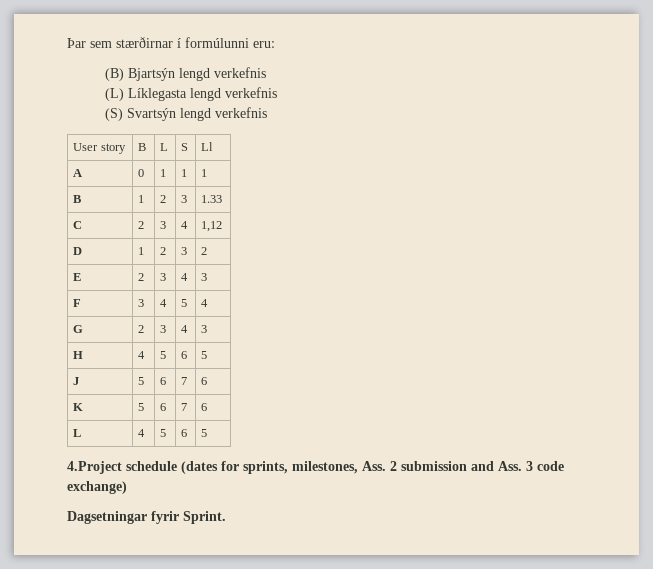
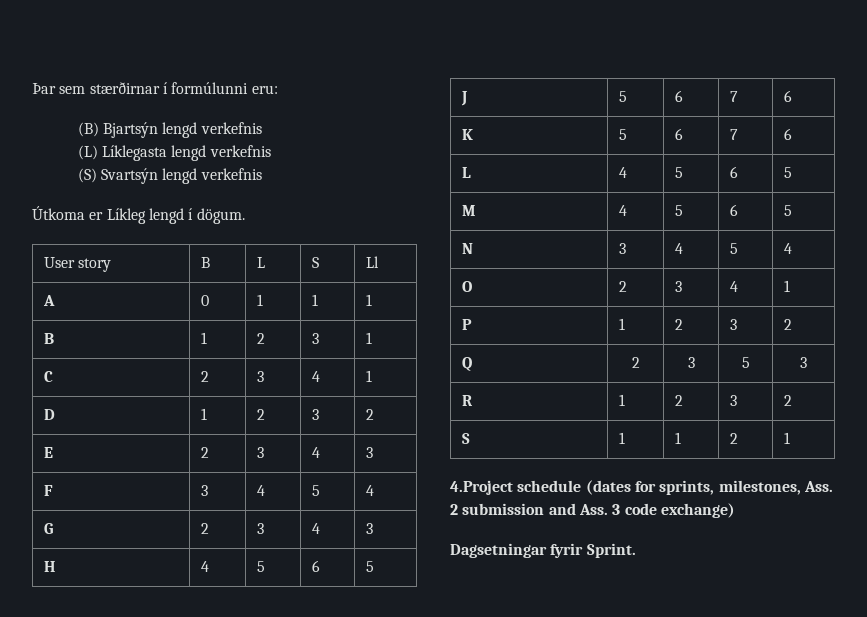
(268, 112) none -> [32,206,245,224] // Útkoma er Líkleg lengd í dögum.
[201,195,223,203] 1.33 -> [365,332,372,344] 1
[201,221,223,232] 1,12 -> [365,370,372,382] 1
(208, 433) none -> [461,205,476,216] [618,205,627,216] [674,205,683,216] [729,204,738,216] [783,205,792,216] [461,243,473,254] [618,243,626,254] [674,243,683,254] [729,243,738,254] [783,243,792,254] [461,281,472,292] [618,281,627,292] [674,281,682,292] [729,281,738,292] [783,280,790,292] [461,319,472,330] [618,318,625,330] [674,319,683,330] [729,319,737,330] [783,319,792,330] [461,357,472,371] [631,357,640,368] [687,357,695,368] [741,357,750,368] [800,357,807,368] [461,395,473,406] [618,394,625,406] [674,395,683,406] [729,395,737,406] [783,395,792,406] [461,433,470,444] [618,432,625,444] [674,432,681,444] [729,433,738,444] [783,432,790,444] // M | 4 | 5 | 6 | 5 // N | 3 | 4 | 5 | 4 // O | 2 | 3 | 4 | 1 // P | 1 | 2 | 3 | 2 // Q | 2 | 3 | 5 | 3 // R | 1 | 2 | 3 | 2 // S | 1 | 1 | 2 | 1

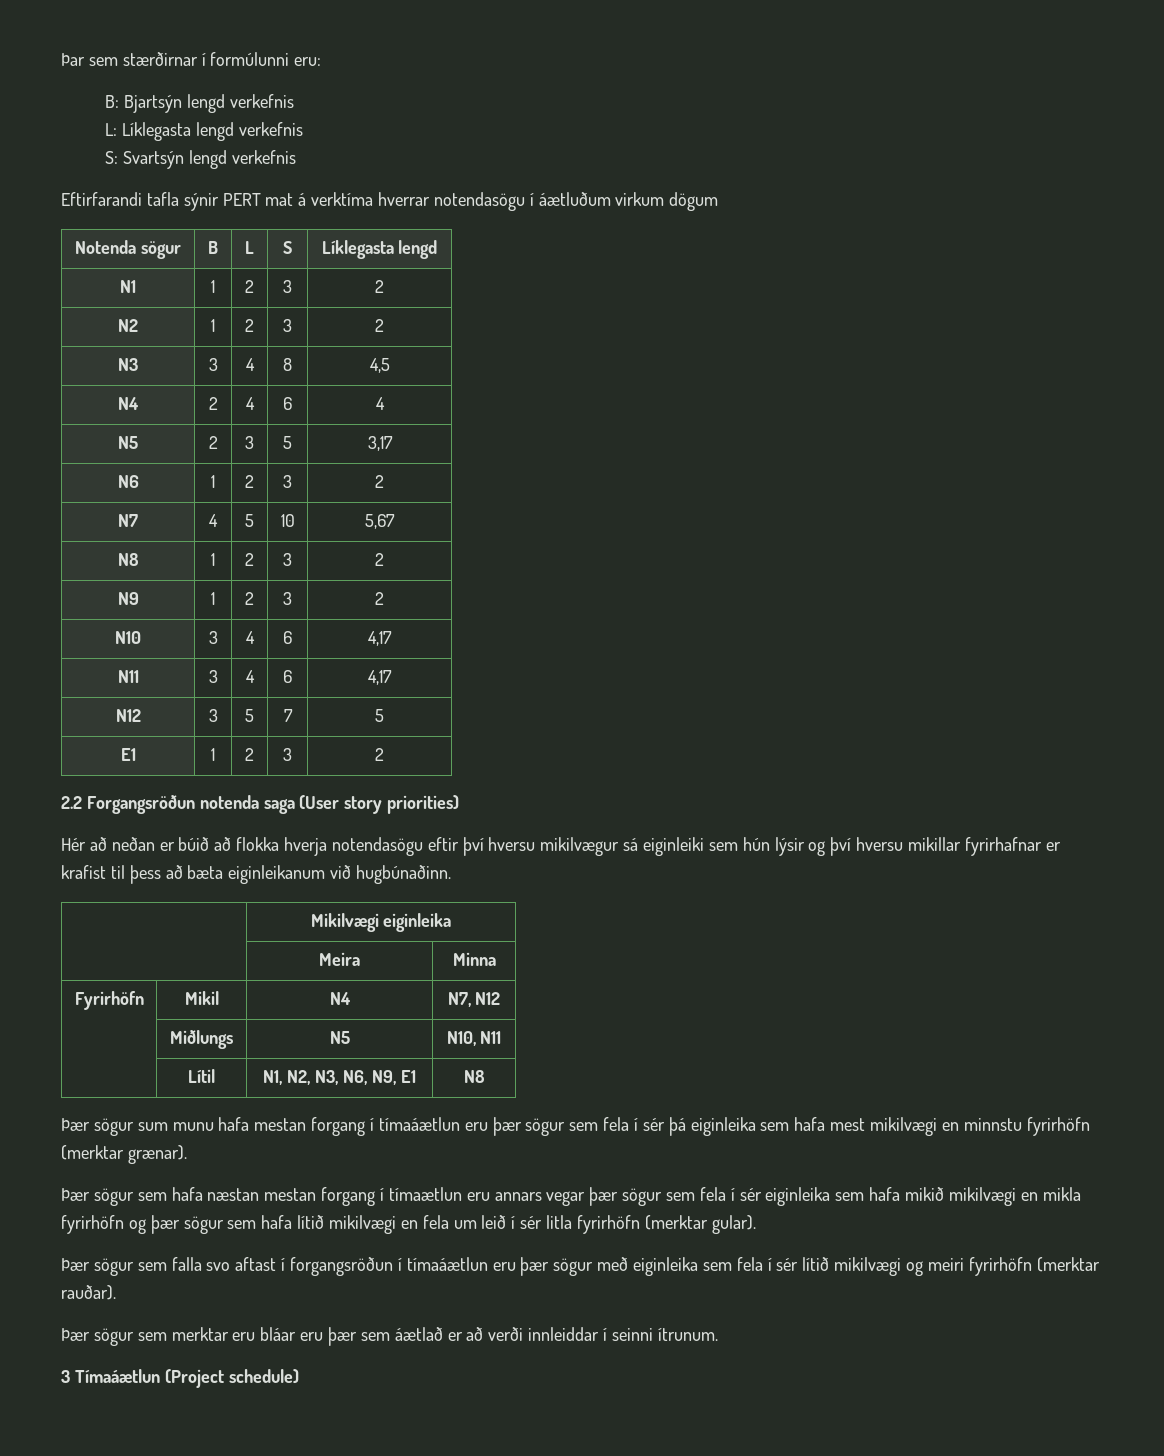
[77,122,99,137] (B) -> [105,95,120,108] B:
[77,145,98,160] (L) -> [105,123,118,136] L:
[77,168,97,183] (S) -> [105,151,119,164] S:
[32,206,245,224] [43,257,111,272] [200,257,210,268] [256,257,265,268] [311,257,319,268] [365,256,379,268] [42,295,55,306] [200,295,209,306] [256,294,263,306] [311,294,318,306] [365,294,372,306] [43,333,54,344] [200,332,207,344] [256,333,265,344] [311,333,319,344] [365,332,372,344] [43,371,53,382] [200,371,209,382] [256,371,264,382] [311,371,320,382] [365,370,372,382] [43,409,55,420] [200,408,207,420] [256,409,265,420] [311,409,319,420] [365,409,374,420] [43,447,53,458] [200,447,209,458] [256,447,264,458] [311,447,320,458] [365,447,373,458] [43,485,53,496] [200,485,208,496] [256,485,265,496] [311,485,320,496] [365,485,374,496] [43,523,53,534] [200,523,209,534] [256,523,264,534] [311,523,320,534] [365,523,373,534] [43,561,56,572] [200,561,209,572] [256,561,265,572] [311,560,320,572] [365,561,374,572] [460,91,468,106] [618,91,627,102] [674,90,683,102] [729,91,738,102] [783,90,792,102] [461,129,473,140] [618,129,627,140] [674,128,683,140] [729,129,738,140] [783,128,792,140] [461,167,471,178] [618,167,627,178] [674,167,683,178] [729,166,738,178] [783,167,792,178] [461,205,476,216] [618,205,627,216] [674,205,683,216] [729,204,738,216] [783,205,792,216] [461,243,473,254] [618,243,626,254] [674,243,683,254] [729,243,738,254] [783,243,792,254] [461,281,472,292] [618,281,627,292] [674,281,682,292] [729,281,738,292] [783,280,790,292] [461,319,472,330] [618,318,625,330] [674,319,683,330] [729,319,737,330] [783,319,792,330] [461,357,472,371] Útkoma er Líkleg lengd í dögum. // User story | B | L | S | Ll // A | 0 | 1 | 1 | 1 // B | 1 | 2 | 3 | 1 // C | 2 | 3 | 4 | 1 // D | 1 | 2 | 3 | 2 // E | 2 | 3 | 4 | 3 // F | 3 | 4 | 5 | 4 // G | 2 | 3 | 4 | 3 // H | 4 | 5 | 6 | 5 // J | 5 | 6 | 7 | 6 // K | 5 | 6 | 7 | 6 // L | 4 | 5 | 6 | 5 // M | 4 | 5 | 6 | 5 // N | 3 | 4 | 5 | 4 // O | 2 | 3 | 4 | 1 // P | 1 | 2 | 3 | 2 // Q -> [61,192,719,211] [75,240,181,259] [208,241,218,254] [245,241,254,254] [283,241,292,254] [321,240,438,259] [120,280,136,293] [211,280,215,293] [245,280,254,293] [283,280,292,293] [375,280,384,293] [118,319,138,332] [211,319,215,332] [245,319,254,332] [283,319,292,332] [375,319,384,332] [118,358,138,371] [208,358,218,371] [245,358,255,371] [283,358,292,371] [369,358,390,373] [118,397,139,410] [208,397,218,410] [245,397,255,410] [283,397,292,410] [375,397,385,410] [118,436,138,449] Eftirfarandi tafla sýnir PERT mat á verktíma hverrar notendasögu í áætluðum virkum dögum // Notenda sögur | B | L | S | Líklegasta lengd // N1 | 1 | 2 | 3 | 2 // N2 | 1 | 2 | 3 | 2 // N3 | 3 | 4 | 8 | 4,5 // N4 | 2 | 4 | 6 | 4 // N5
[800,357,807,368] [461,395,473,406] [618,394,625,406] [674,395,683,406] [729,395,737,406] [783,395,792,406] [461,433,470,444] [618,432,625,444] [674,432,681,444] [729,433,738,444] [783,432,790,444] [450,480,833,495] [450,503,735,518] [450,543,636,558] 3 // R | 1 | 2 | 3 | 2 // S | 1 | 1 | 2 | 1 // 4.Project schedule (dates for sprints, milestones, Ass. 2 submission and Ass. 3 code exchange) // Dagsetningar fyrir Sprint. -> [367,436,393,451] [117,475,139,488] [211,475,215,488] [245,475,254,488] [283,475,292,488] [375,475,384,488] [118,514,138,527] [209,514,218,527] [245,514,254,527] [280,514,295,527] [365,514,395,529] [117,553,139,566] [211,553,215,566] [245,553,254,566] [283,553,292,566] [375,553,384,566] [117,592,139,605] [211,592,215,605] [245,592,254,605] [283,592,292,605] [375,592,384,605] [115,631,141,644] [208,631,218,644] [245,631,255,644] [283,631,292,644] [368,631,392,646] [117,670,139,683] [208,670,218,683] [245,670,255,683] [283,670,292,683] [368,670,392,685] [115,709,141,722] [208,709,218,722] [245,709,254,722] [283,709,293,722] [375,709,384,722] [120,748,136,761] [211,748,215,761] [245,748,254,761] [283,748,292,761] [375,748,384,761] [61,795,460,814] [61,837,1061,856] [61,865,452,884] [310,913,452,932] [319,952,360,966] [452,952,496,966] [74,991,144,1010] [184,991,219,1005] [329,992,351,1005] [447,992,501,1007] [170,1030,233,1049] [329,1031,350,1044] [446,1031,502,1046] [188,1069,215,1083] [263,1070,416,1085] [463,1070,485,1083] [61,1117,1090,1136] [61,1145,187,1164] [61,1187,1081,1206] [61,1215,756,1234] [61,1257,1100,1276] [61,1285,116,1300] [61,1327,718,1346] [61,1369,299,1388] 3,17 // N6 | 1 | 2 | 3 | 2 // N7 | 4 | 5 | 10 | 5,67 // N8 | 1 | 2 | 3 | 2 // N9 | 1 | 2 | 3 | 2 // N10 | 3 | 4 | 6 | 4,17 // N11 | 3 | 4 | 6 | 4,17 // N12 | 3 | 5 | 7 | 5 // E1 | 1 | 2 | 3 | 2 // 2.2 Forgangsröðun notenda saga (User story priorities) // Hér að neðan er búið að flokka hverja notendasögu eftir því hversu mikilvægur sá eiginleiki sem hún lýsir og því hversu mikillar fyrirhafnar er krafist til þess að bæta eiginleikanum við hugbúnaðinn. // | Mikilvægi eiginleika // | Meira | Minna // Fyrirhöfn | Mikil | N4 | N7, N12 // | Miðlungs | N5 | N10, N11 // | Lítil | N1, N2, N3, N6, N9, E1 | N8 // Þær sögur sum munu hafa mestan forgang í tímaáætlun eru þær sögur sem fela í sér þá eiginleika sem hafa mest mikilvægi en minnstu fyrirhöfn (merktar grænar). // Þær sögur sem hafa næstan mestan forgang í tímaætlun eru annars vegar þær sögur sem fela í sér eiginleika sem hafa mikið mikilvægi en mikla fyrirhöfn og þær sögur sem hafa lítið mikilvægi en fela um leið í sér litla fyrirhöfn (merktar gular). // Þær sögur sem falla svo aftast í forgangsröðun í tímaáætlun eru þær sögur með eiginleika sem fela í sér lítið mikilvægi og meiri fyrirhöfn (merktar rauðar). // Þær sögur sem merktar eru bláar eru þær sem áætlað er að verði innleiddar í seinni ítrunum. // 3 Tímaáætlun (Project schedule)

